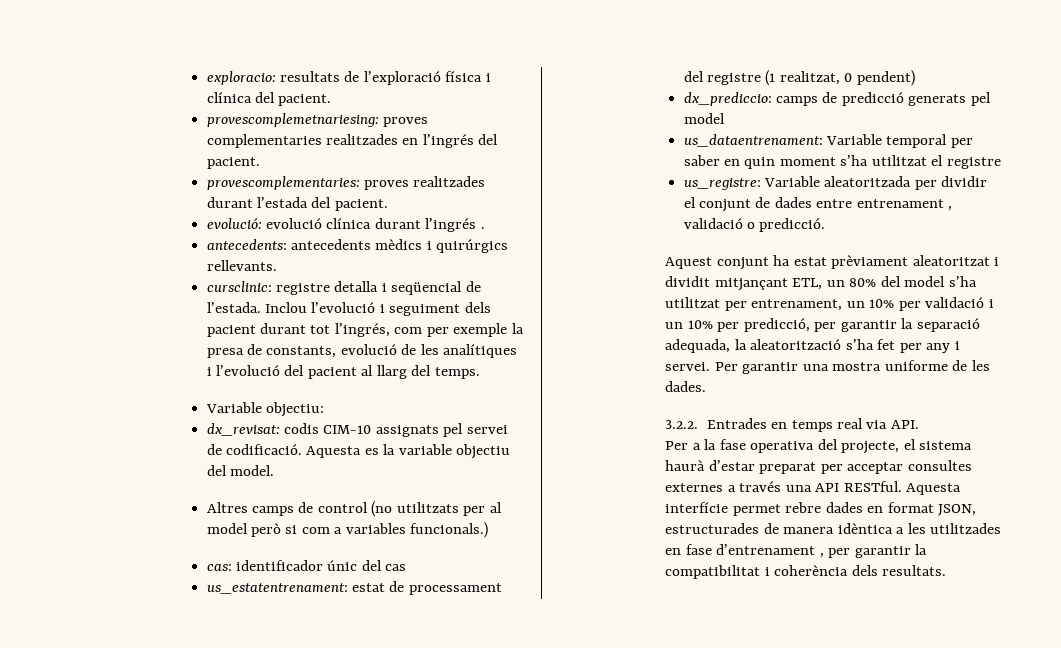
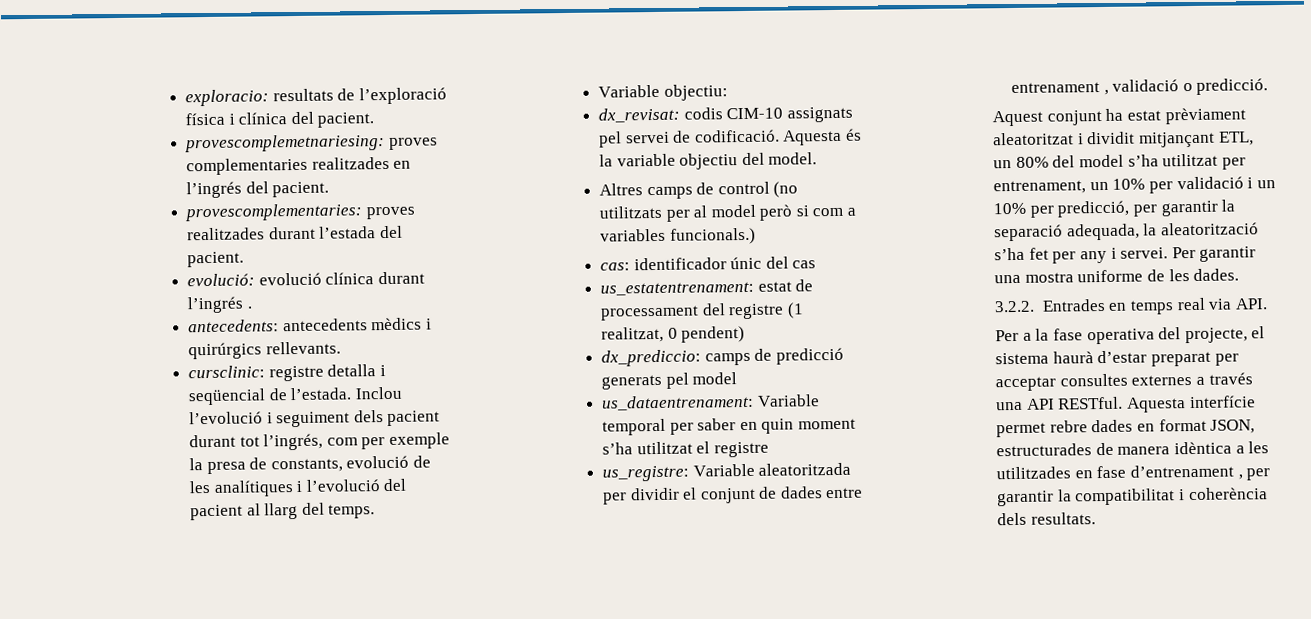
[364,448,379,455] es -> [844,128,862,141] és

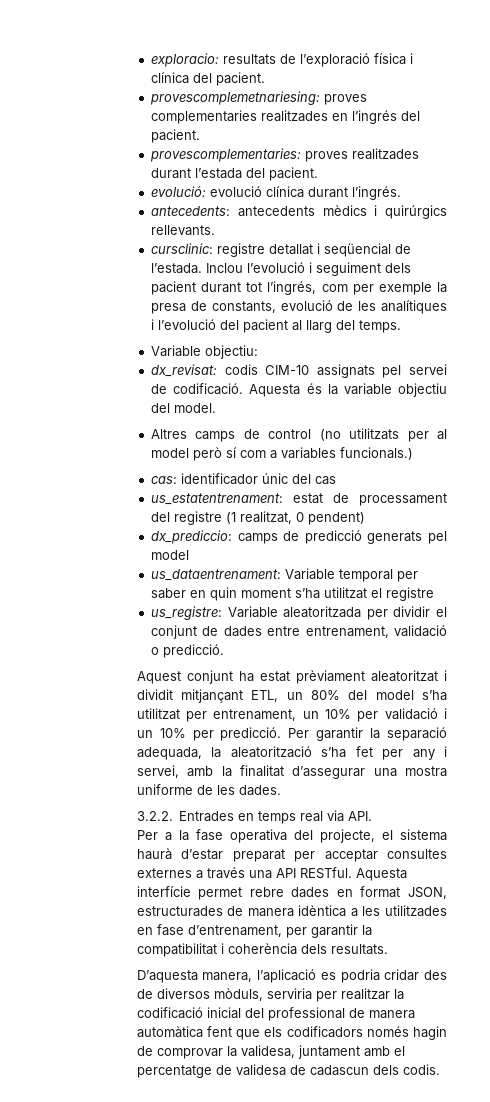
[186,296,252,314] l’ingrés . -> [352,186,402,200] l’ingrés.
[327,364,377,377] detalla -> [269,244,314,255] detallat
[795,205,809,217] si -> [226,447,238,458] sí
[1010,82,1109,95] entrenament , -> [305,626,389,638] entrenament,
[1057,200,1158,218] predicció, per -> [220,727,310,741] predicció. Per
[1120,246,1257,262] servei. Per garantir -> [136,765,366,779] servei, amb la finalitat d’assegurar
[1130,464,1243,480] d’entrenament , -> [187,925,282,937] d’entrenament,
(1096, 518) none -> [136,969,447,983] [136,988,404,1002] [136,1007,415,1021] [136,1026,447,1040] [136,1045,405,1059] [136,1064,440,1078] // D’aquesta manera, l’aplicació es podria cridar des de diversos mòduls, serviria per realitzar la codificació inicial del professional de manera automàtica fent que els codificadors només hagin de comprovar la validesa, juntament amb el percentatge de validesa de cadascun dels codis.

